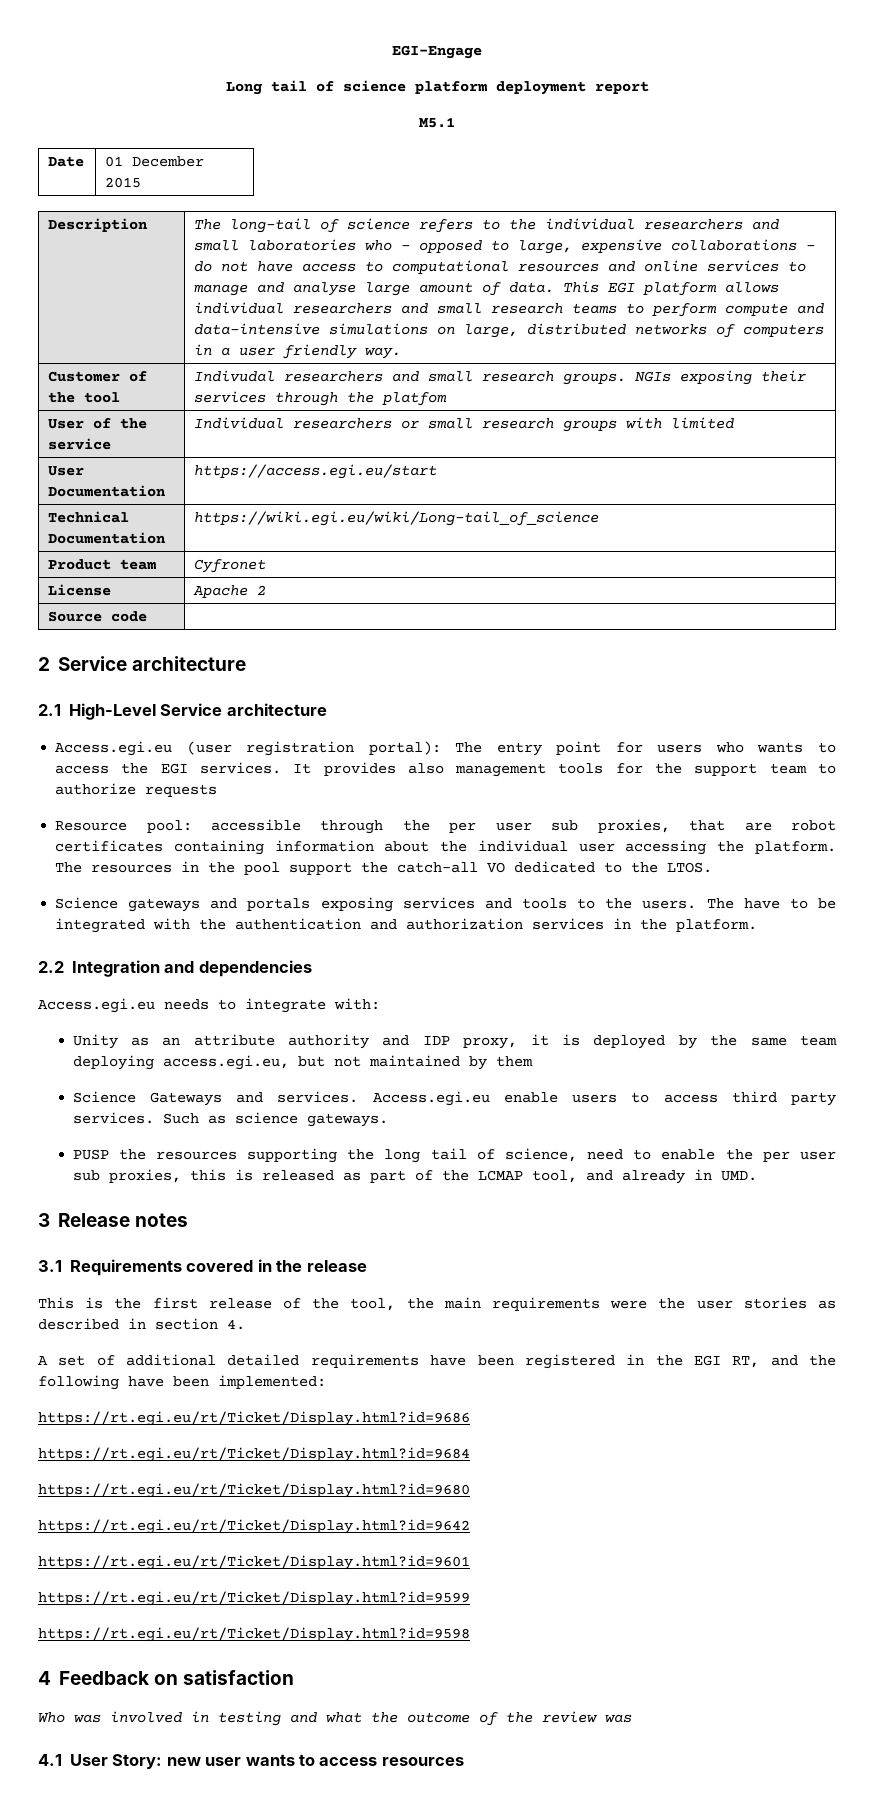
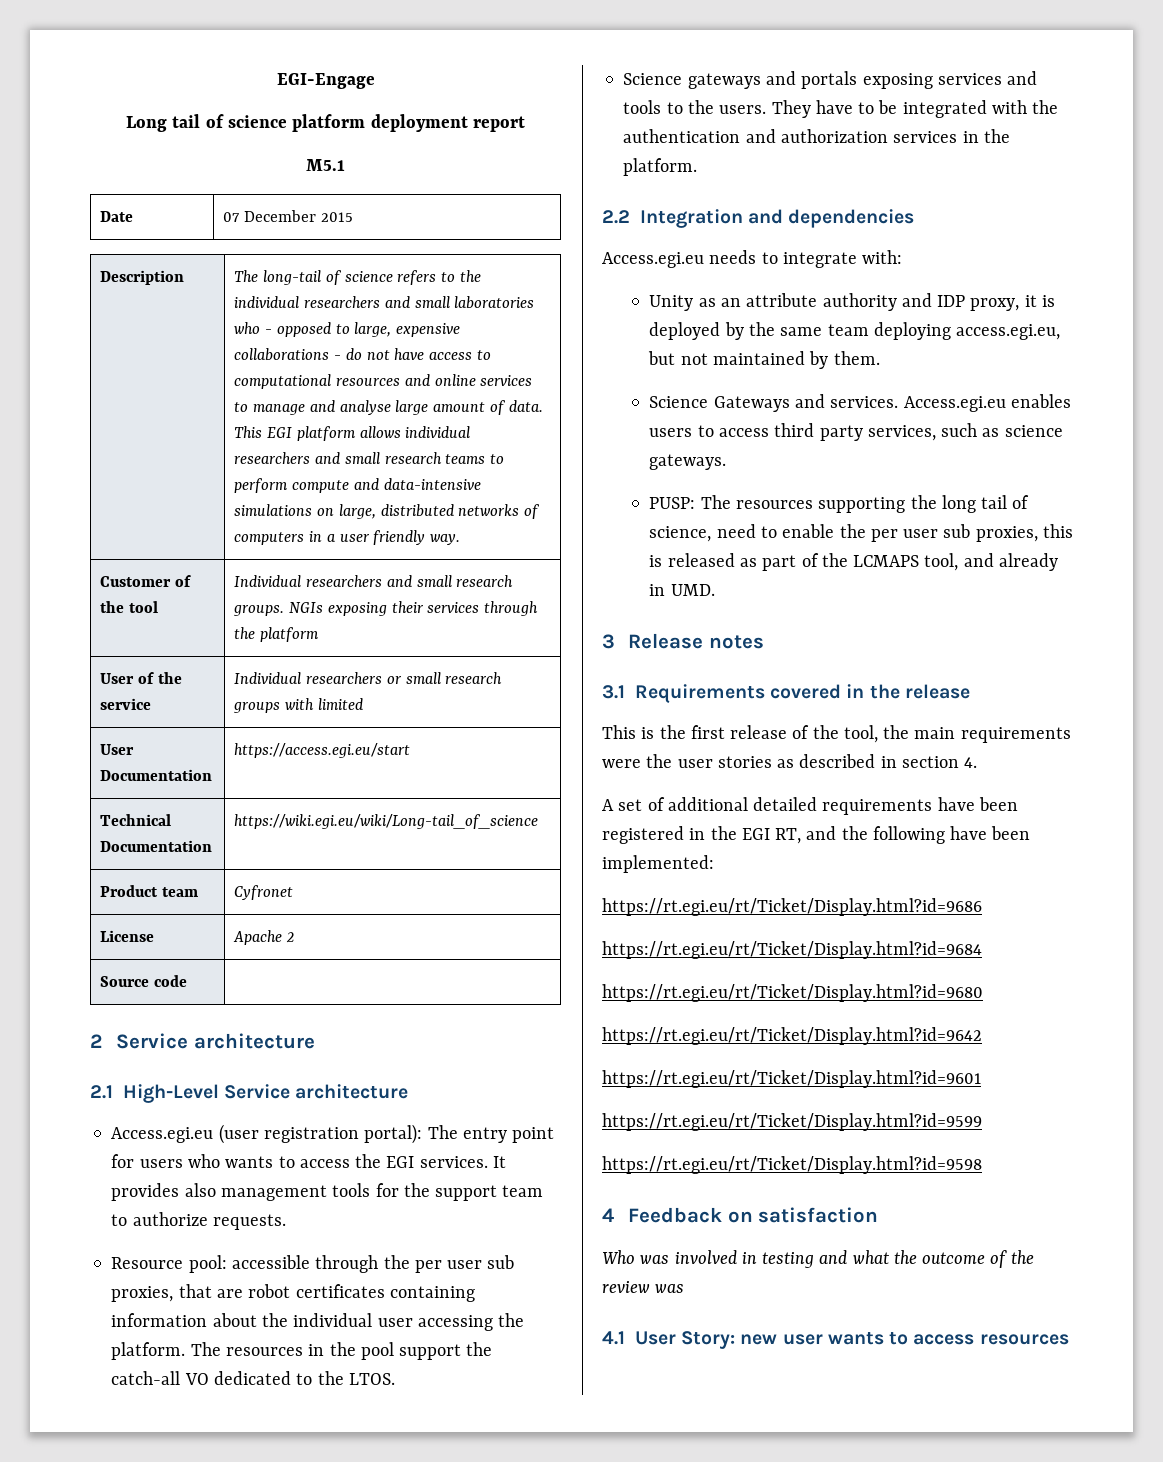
[105,156,124,167] 01 -> [223,212,241,222] 07
[194,370,276,382] Indivudal -> [234,575,302,587] Individual
[382,392,448,406] platfom -> [260,627,320,642] platform
[145,784,218,797] requests -> [212,1214,286,1230] requests.
[706,898,734,909] The -> [771,100,811,118] They
[495,1056,533,1067] them -> [833,351,880,365] them.
[503,1092,558,1103] enable -> [1010,394,1071,408] enables
[72,1112,199,1124] services. Such -> [867,423,978,441] services, such
[72,1149,146,1160] PUSP the -> [649,495,731,509] PUSP: The
[477,1170,523,1181] LCMAP -> [853,555,920,567] LCMAPS

